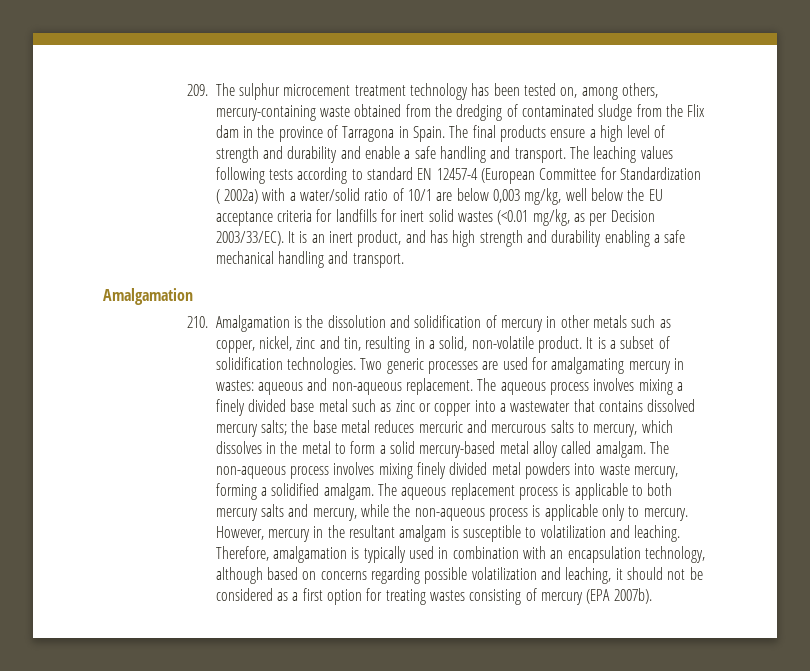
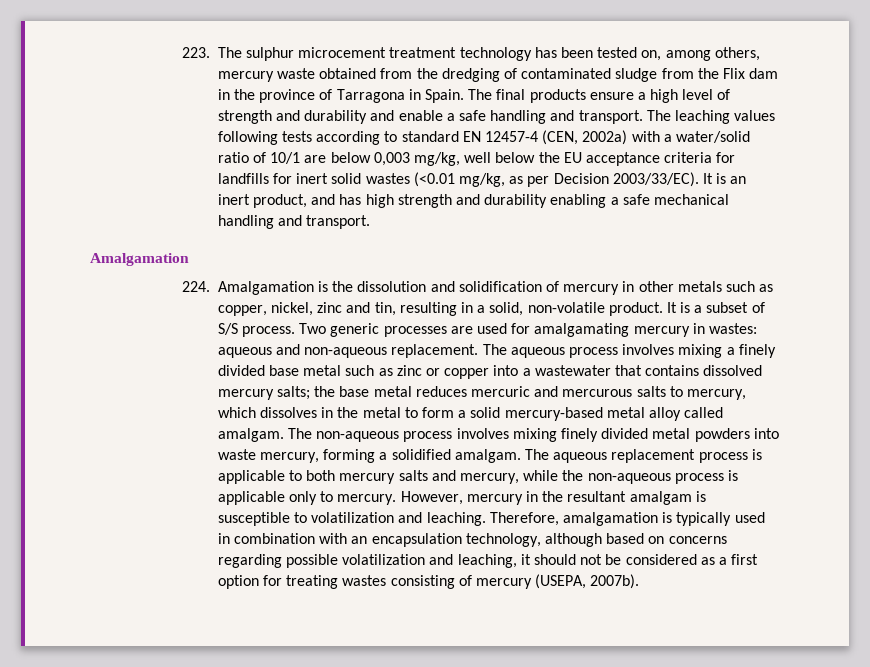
[186,84,208,96] 209. -> [182,47,211,58] 223.
[215,105,316,121] mercury-containing -> [217,71,274,82] mercury
[480,167,701,184] [215,189,220,204] (European Committee for Standardization ( -> [542,130,579,145] (CEN,
[186,316,208,328] 210. -> [182,281,211,292] 224.
[215,357,357,374] solidification technologies. -> [217,323,296,337] S/S process.
[586,589,611,604] (EPA -> [535,574,587,589] (USEPA,

